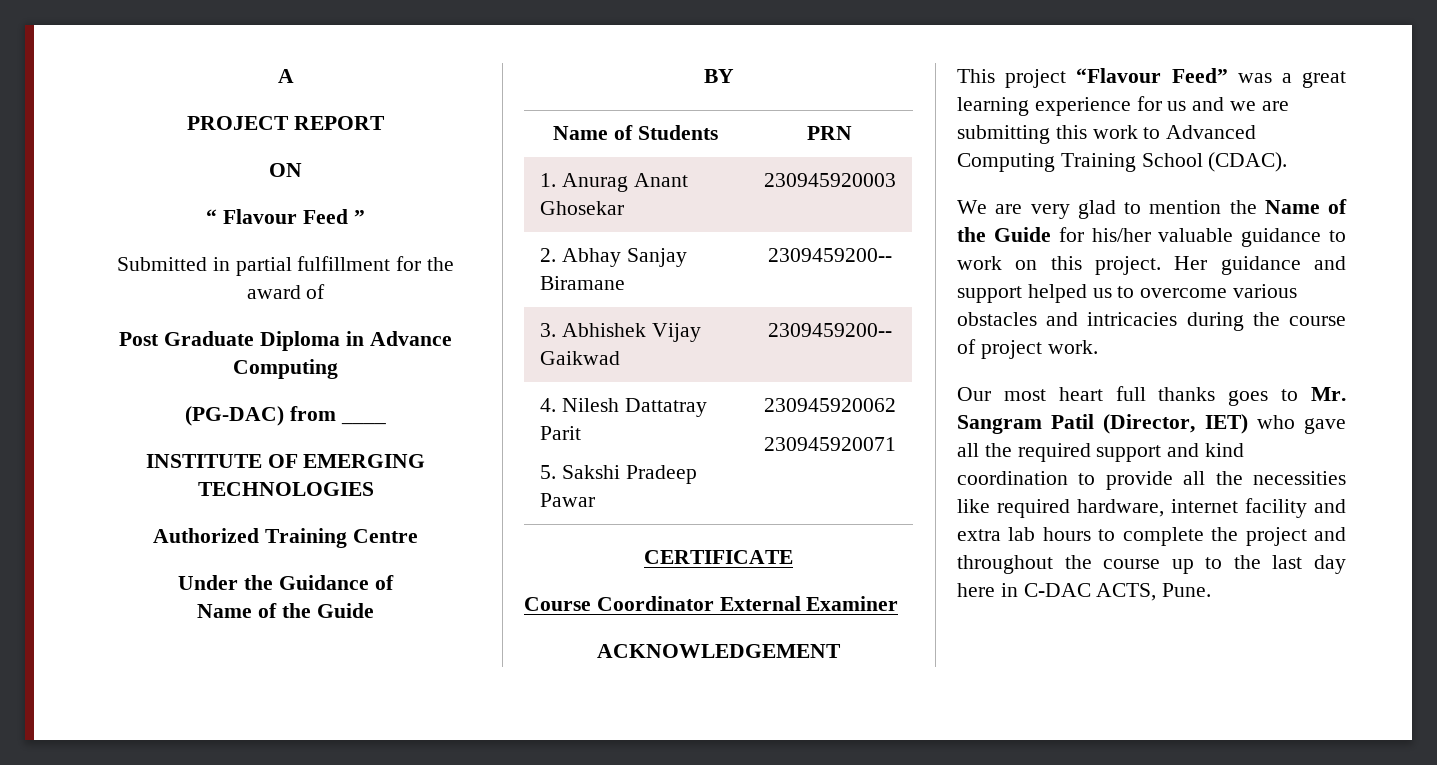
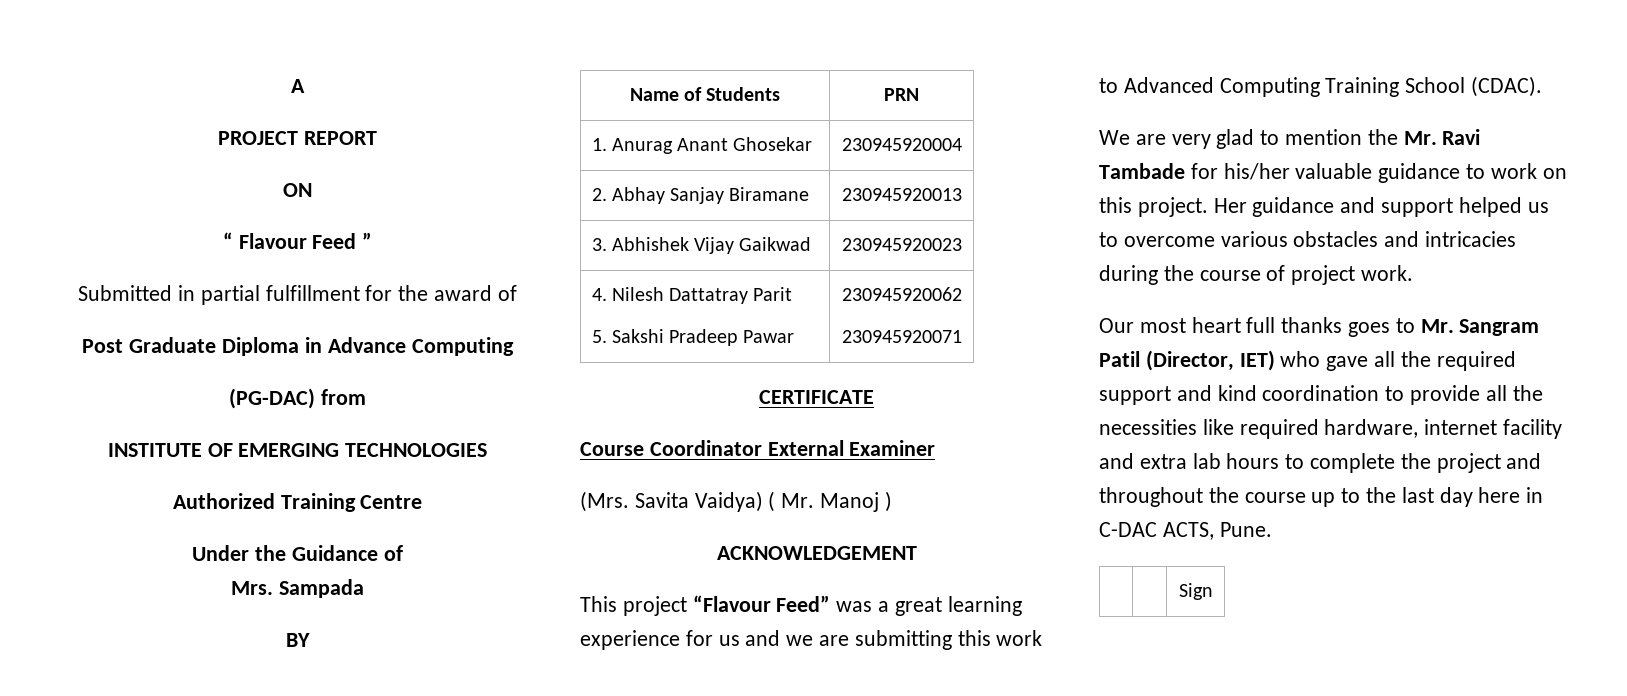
[340,421,386,425] ____ -> (366, 397) none
[197,603,374,618] Name of the Guide -> [231,579,364,598] Mrs. Sampada
[763,173,896,187] 230945920003 -> [841,138,962,151] 230945920004
[767,248,892,262] 2309459200-- -> [841,188,962,201] 230945920013
[767,323,892,337] 2309459200-- -> [841,238,962,251] 230945920023
(899, 603) none -> [580,491,892,512] // (Mrs. Savita Vaidya) ( Mr. Manoj )
[1264,199,1347,214] [957,227,1051,242] Name of the Guide -> [1403,129,1481,145] [1099,163,1185,179] Mr. Ravi Tambade
(1212, 590) none -> [1178,583,1213,600] // | | Sign

